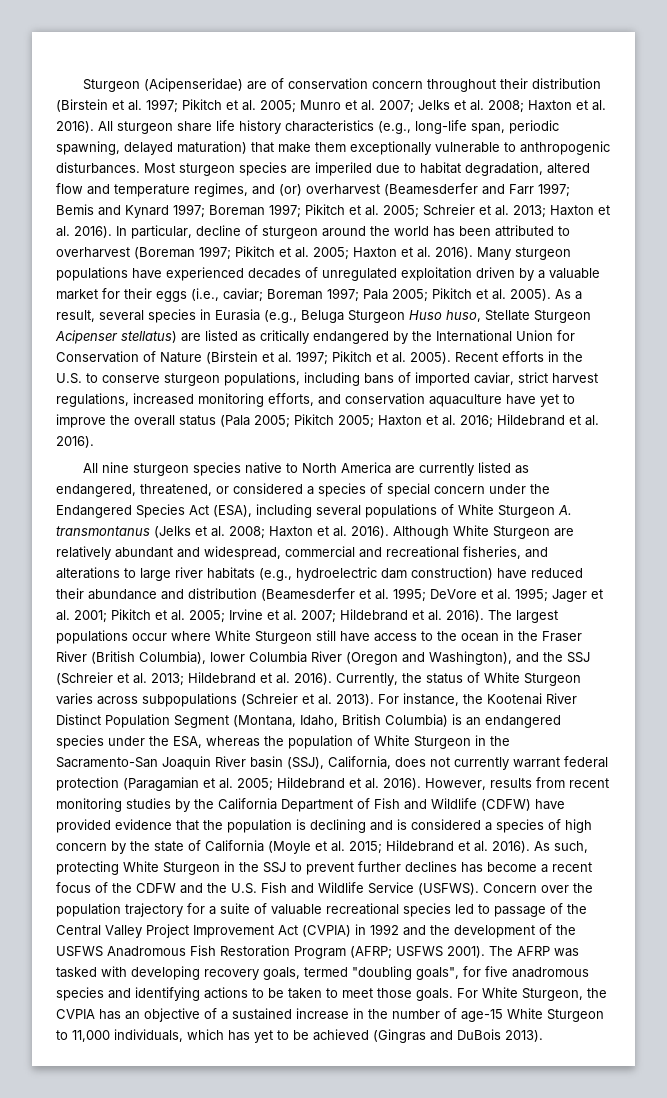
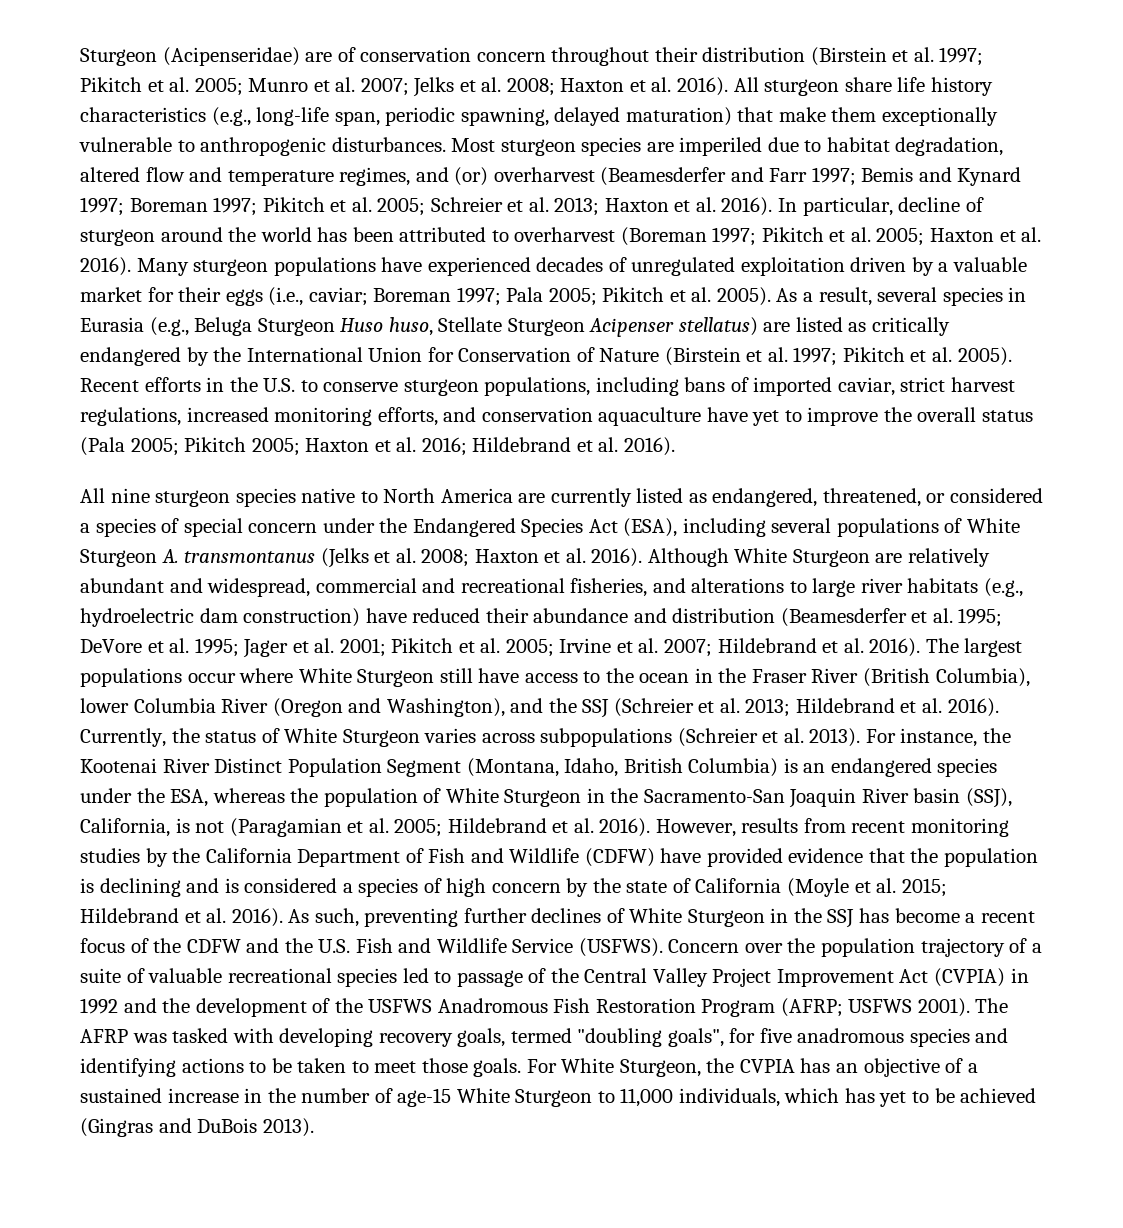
[395,756,608,770] [56,777,119,791] does not currently warrant federal protection -> [175,818,225,833] is not
[56,861,119,875] protecting -> [364,908,625,927] preventing further declines of
[290,861,457,875] to prevent further declines -> (855, 918) none
[187,903,205,914] for -> [1009,938,1028,953] of

